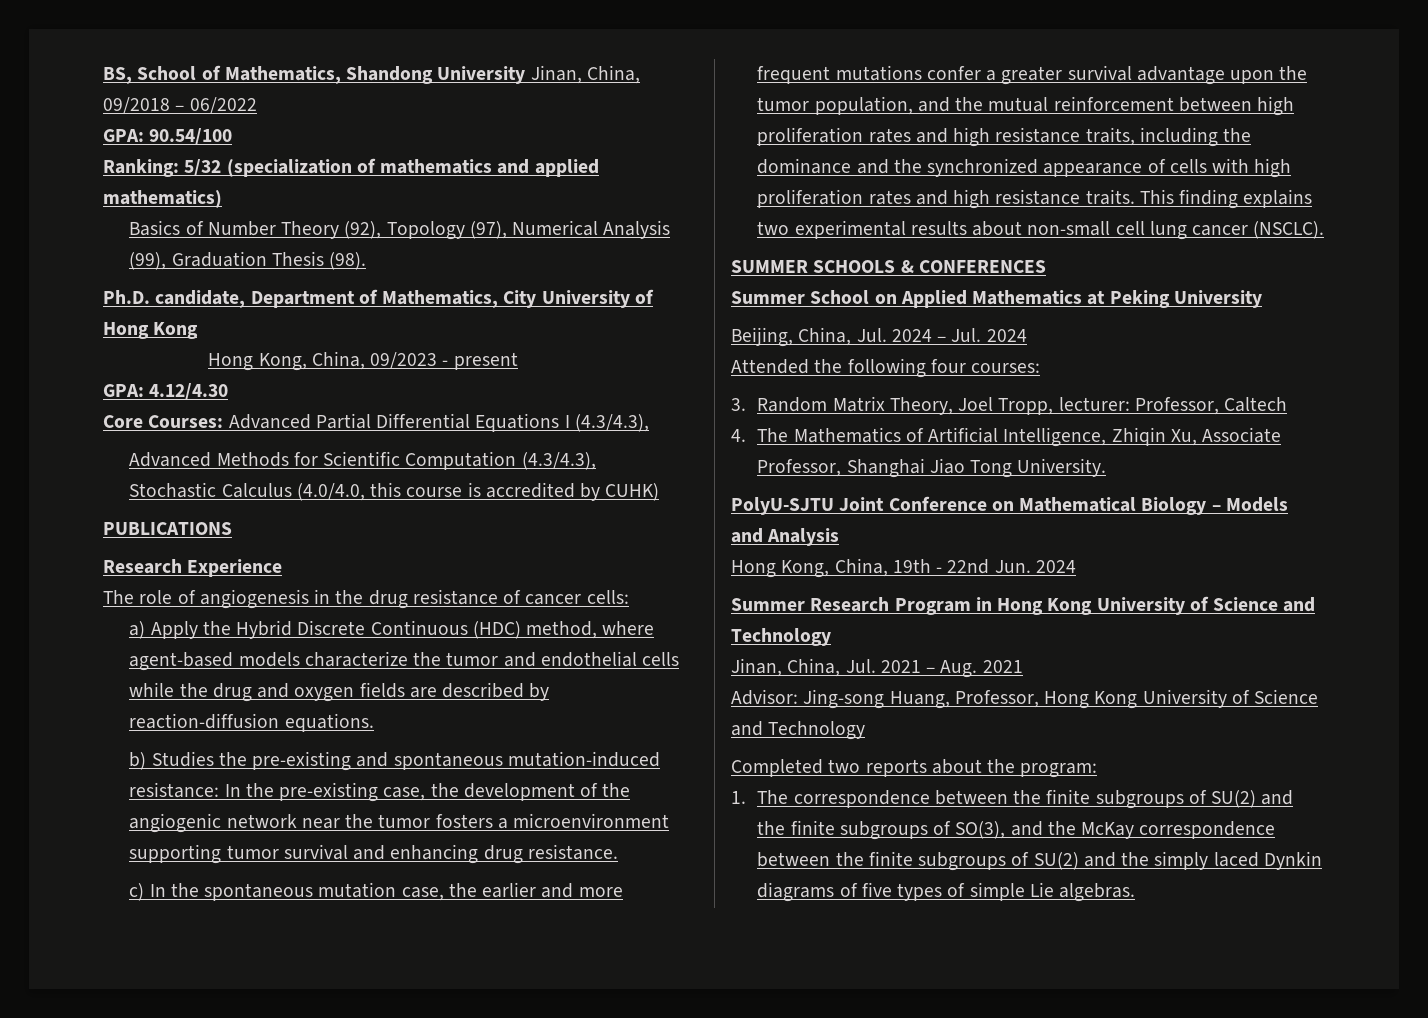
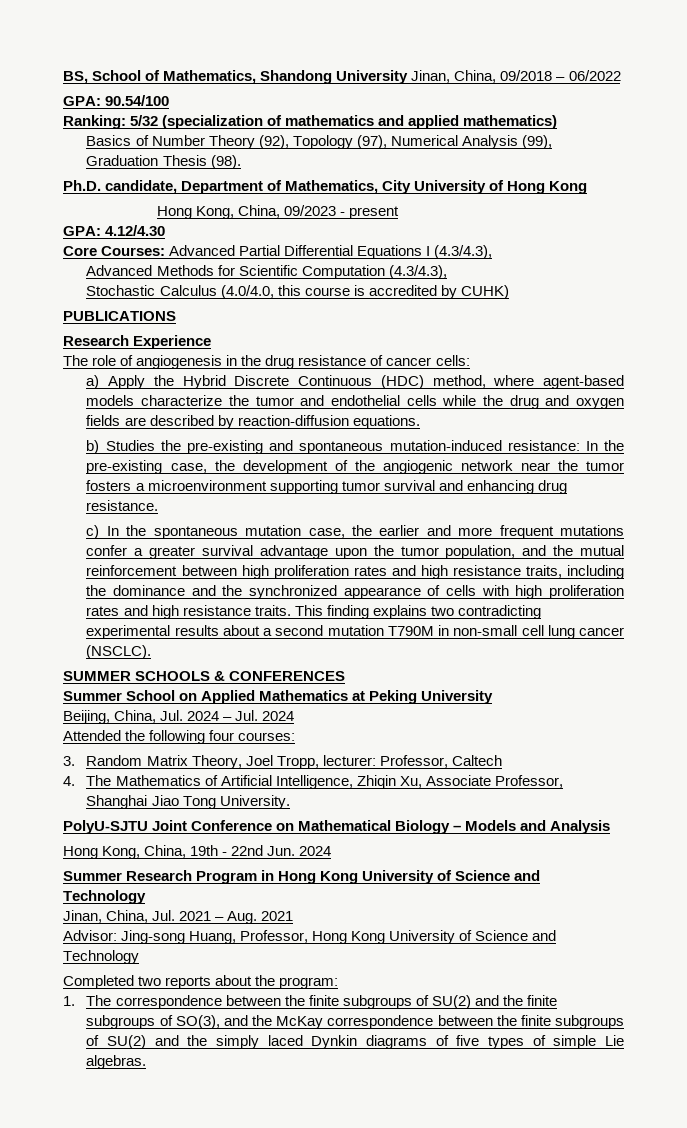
(790, 228) none -> [457,605,541,619] contradicting
(1023, 228) none -> [263,625,450,636] a second mutation T790M in

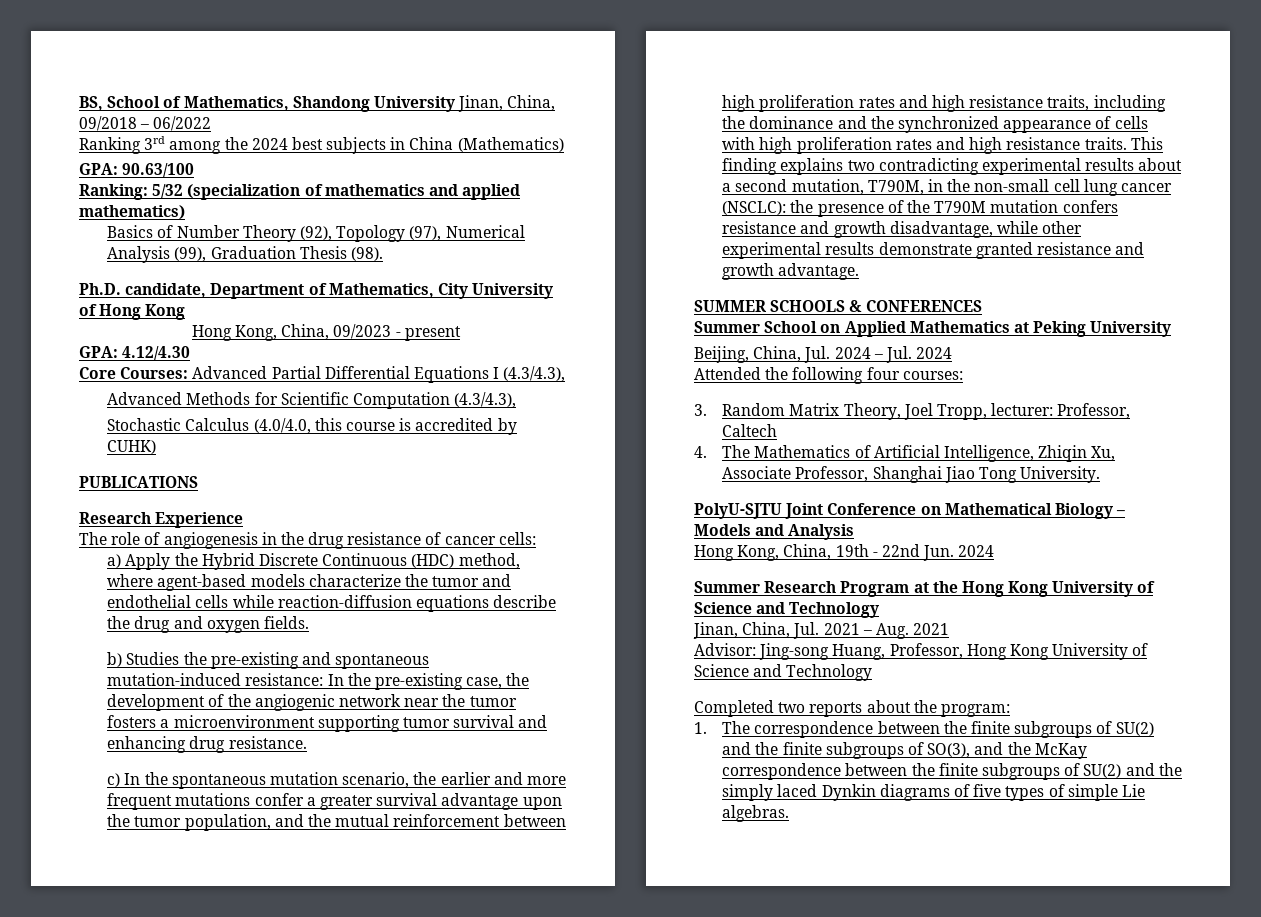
[63,95,170,106] // GPA: 90.54/100 -> [79,136,564,154] [79,163,195,178] // Ranking 3rd among the 2024 best subjects in China (Mathematics) // GPA: 90.63/100
(477, 400) none -> [277,595,557,612] reaction-diffusion equations describe
[86,415,420,429] fields are described by reaction-diffusion equations. -> [263,616,309,629] fields.
[308,528,345,538] case, -> [342,772,410,788] scenario,
[327,625,625,639] [86,645,152,659] mutation T790M in non-small cell lung cancer (NSCLC). -> [791,179,1172,196] [722,200,1118,217] [722,221,1083,238] [722,242,1145,259] [722,263,860,280] mutation, T790M, in the non-small cell lung cancer (NSCLC): the presence of the T790M mutation confers resistance and growth disadvantage, while other experimental results demonstrate granted resistance and growth advantage.
[261,870,275,881] in -> [913,581,958,593] at the

